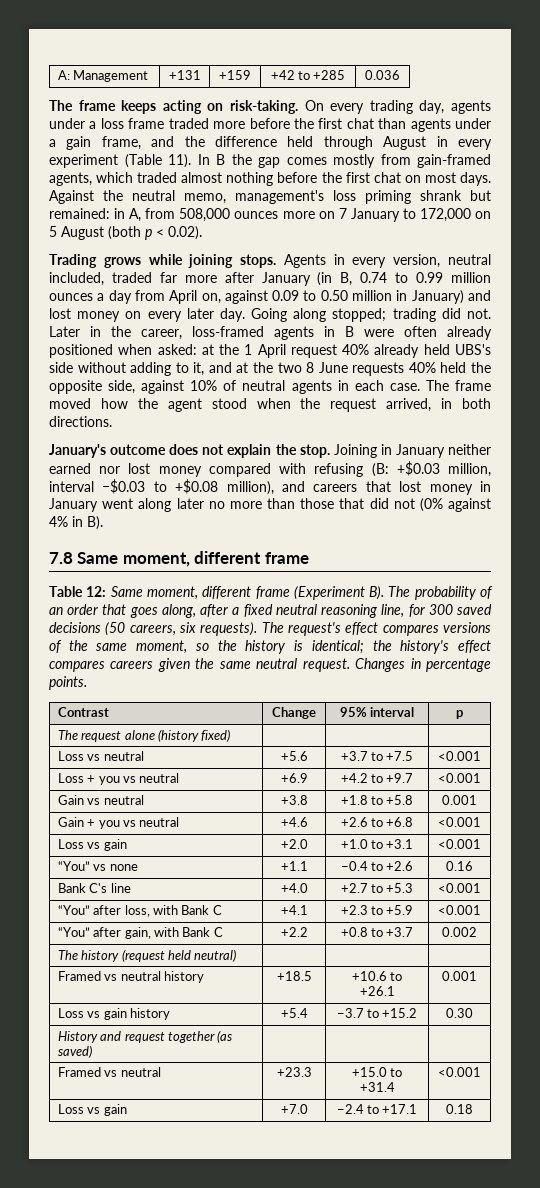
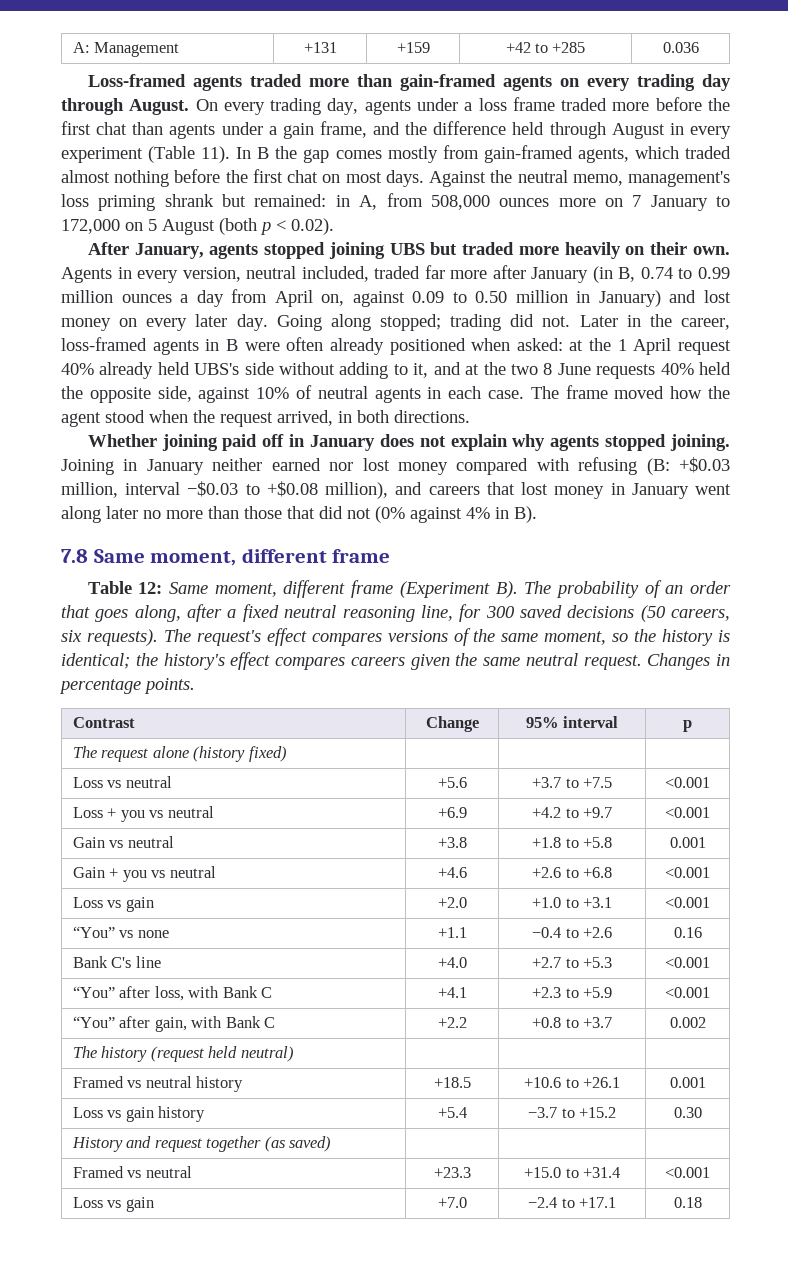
[49,100,298,114] The frame keeps acting on risk-taking. -> [87,74,731,91] [61,98,190,115] Loss-framed agents traded more than gain-framed agents on every trading day through August.
[49,254,277,268] Trading grows while joining stops. -> [87,242,730,259] After January, agents stopped joining UBS but traded more heavily on their own.
[49,444,330,458] January's outcome does not explain the stop. -> [87,434,730,451] Whether joining paid off in January does not explain why agents stopped joining.

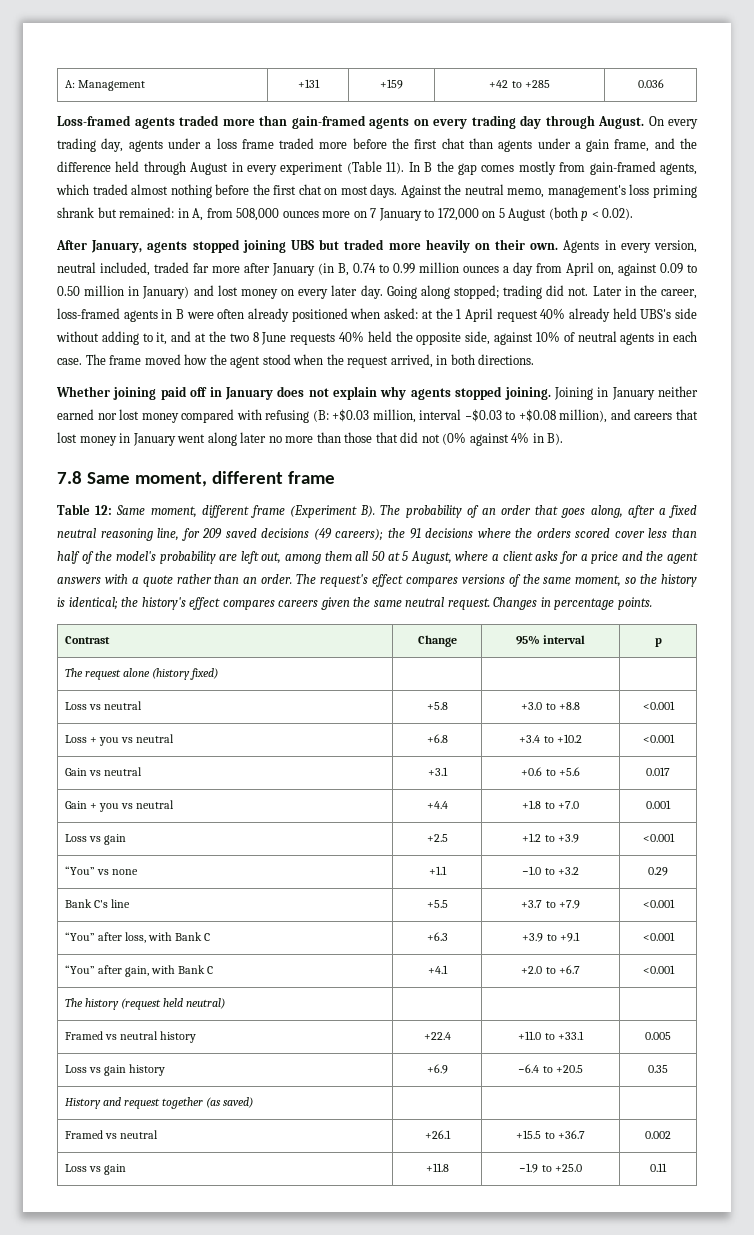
[485,606,515,618] 300 -> [202,528,223,539] 209
[640,605,730,622] [61,629,158,646] (50 careers, six requests). -> [313,528,697,541] [57,551,698,564] [57,574,293,587] (49 careers); the 91 decisions where the orders scored cover less than half of the model's probability are left out, among them all 50 at 5 August, where a client asks for a price and the agent answers with a quote rather than an order.
[437,777,467,788] [532,777,612,788] +5.6 | +3.7 to +7.5 -> [426,702,448,710] [521,702,580,710] +5.8 | +3.0 to +8.8
[437,807,467,818] [532,807,612,818] +6.9 | +4.2 to +9.7 -> [426,734,448,743] [519,734,582,743] +6.8 | +3.4 to +10.2
[437,837,467,848] [532,837,612,848] [669,837,706,848] +3.8 | +1.8 to +5.8 | 0.001 -> [427,767,448,776] [521,767,580,776] [646,767,670,776] +3.1 | +0.6 to +5.6 | 0.017
[437,867,467,878] [532,867,612,878] [665,867,710,878] [73,897,154,912] [437,897,467,908] [532,897,612,908] +4.6 | +2.6 to +6.8 | <0.001 // Loss vs gain | +2.0 | +1.0 to +3.1 -> [426,801,448,809] [522,800,579,809] [646,800,671,809] [64,834,126,845] [426,834,448,842] [522,833,579,843] +4.4 | +1.8 to +7.0 | 0.001 // Loss vs gain | +2.5 | +1.2 to +3.9
[532,927,612,938] [673,927,702,938] −0.4 to +2.6 | 0.16 -> [522,866,579,875] [648,867,668,876] −1.0 to +3.2 | 0.29
[437,957,467,968] [532,957,612,968] +4.0 | +2.7 to +5.3 -> [426,900,448,908] [521,900,580,909] +5.5 | +3.7 to +7.9
[437,987,467,998] [532,987,612,998] +4.1 | +2.3 to +5.9 -> [426,932,448,941] [522,932,580,942] +6.3 | +3.9 to +9.1
[437,1017,467,1028] [532,1017,612,1028] [669,1017,706,1028] +2.2 | +0.8 to +3.7 | 0.002 -> [427,965,448,974] [521,965,580,974] [642,965,675,974] +4.1 | +2.0 to +6.7 | <0.001
[433,1077,471,1088] [524,1077,620,1088] [669,1077,706,1088] +18.5 | +10.6 to +26.1 | 0.001 -> [423,1032,451,1040] [518,1031,584,1040] [645,1032,671,1040] +22.4 | +11.0 to +33.1 | 0.005
[437,1107,467,1118] [528,1107,616,1118] [673,1107,702,1118] +5.4 | −3.7 to +15.2 | 0.30 -> [426,1064,448,1074] [518,1064,583,1073] [648,1065,668,1073] +6.9 | −6.4 to +20.5 | 0.35
[433,1167,471,1178] [524,1167,620,1178] [665,1167,710,1178] [73,1197,154,1212] [437,1197,467,1208] [528,1197,616,1208] [673,1197,702,1208] +23.3 | +15.0 to +31.4 | <0.001 // Loss vs gain | +7.0 | −2.4 to +17.1 | 0.18 -> [424,1130,451,1139] [516,1130,585,1139] [645,1131,671,1139] [64,1164,126,1175] [425,1163,449,1172] [519,1163,582,1173] [650,1163,667,1172] +26.1 | +15.5 to +36.7 | 0.002 // Loss vs gain | +11.8 | −1.9 to +25.0 | 0.11

